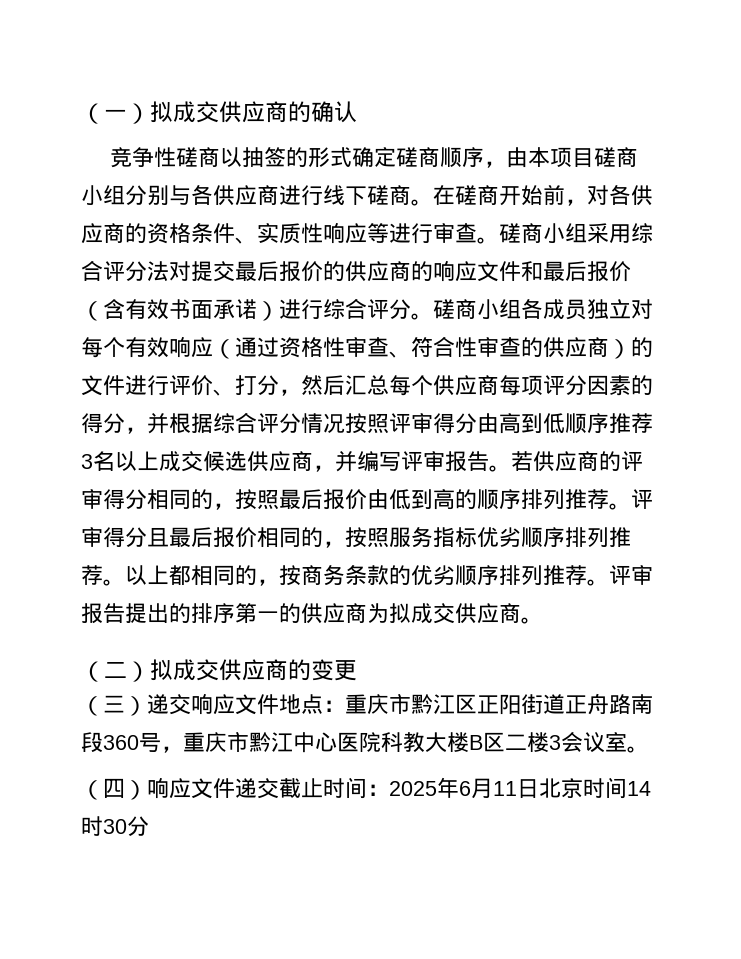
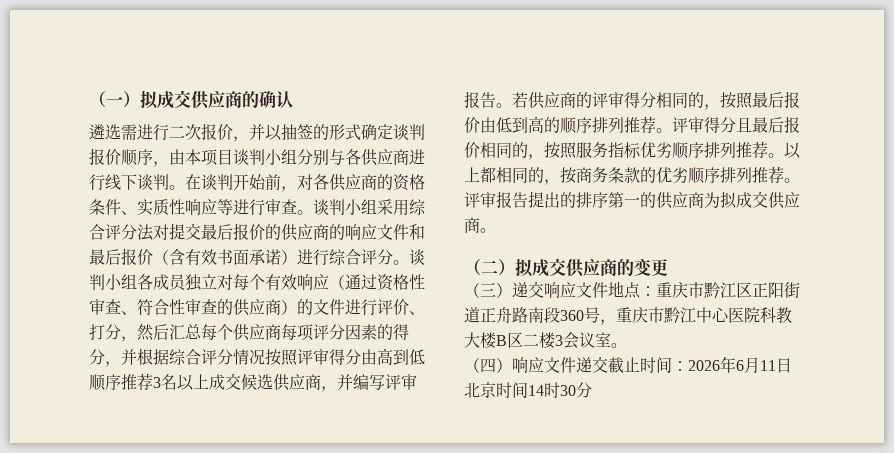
[110,147,221,168] 竞争性磋商 -> [89,123,265,142] 遴选需进行二次报价，并
[396,147,441,167] 磋商 -> [393,124,425,141] [89,148,121,165] 谈判报价
[594,147,639,167] 磋商 -> [233,149,265,166] 谈判
[367,185,499,206] 磋商。在磋商 -> [137,174,233,191] 谈判。在谈判
[499,223,543,243] 磋商 -> [313,199,345,216] 谈判
[433,299,477,319] 磋商 -> [409,249,425,265] [89,274,105,291] 谈判
[389,781,437,796] 2025 -> [688,360,720,371] 2026

